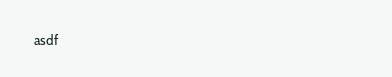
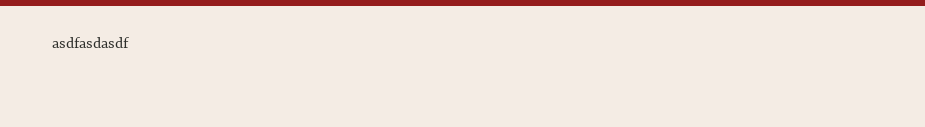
[34,34,59,45] asdf -> [52,37,130,48] asdfasdasdf

